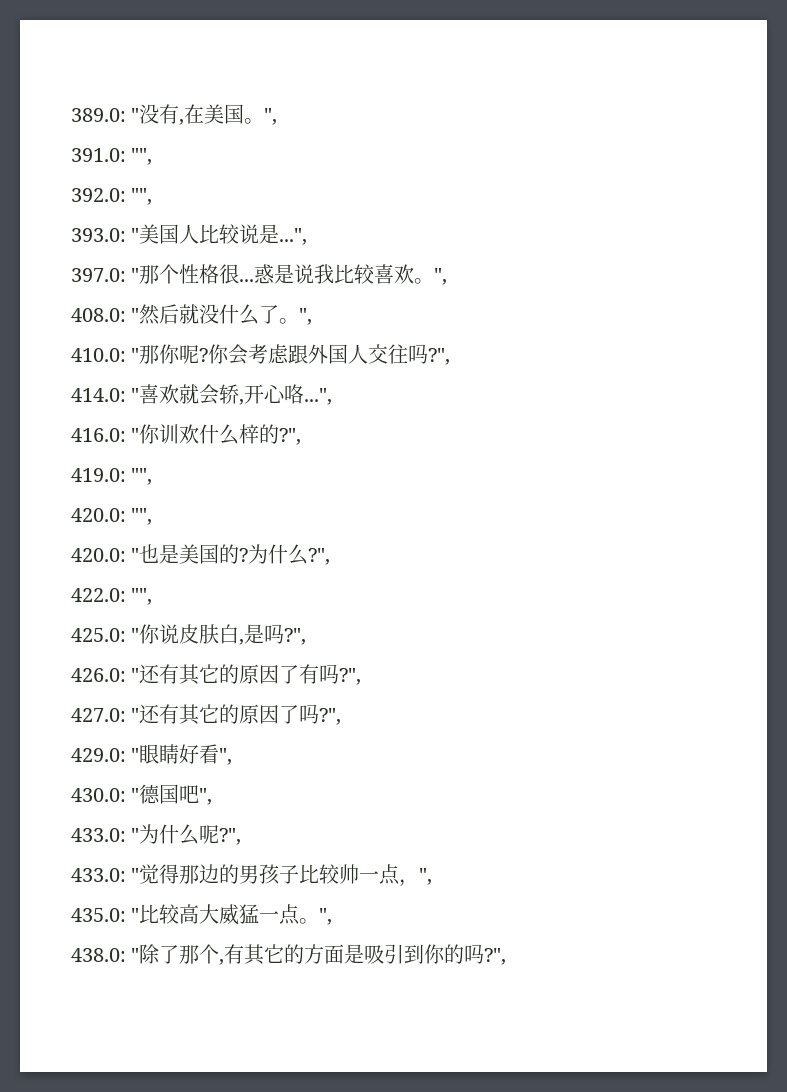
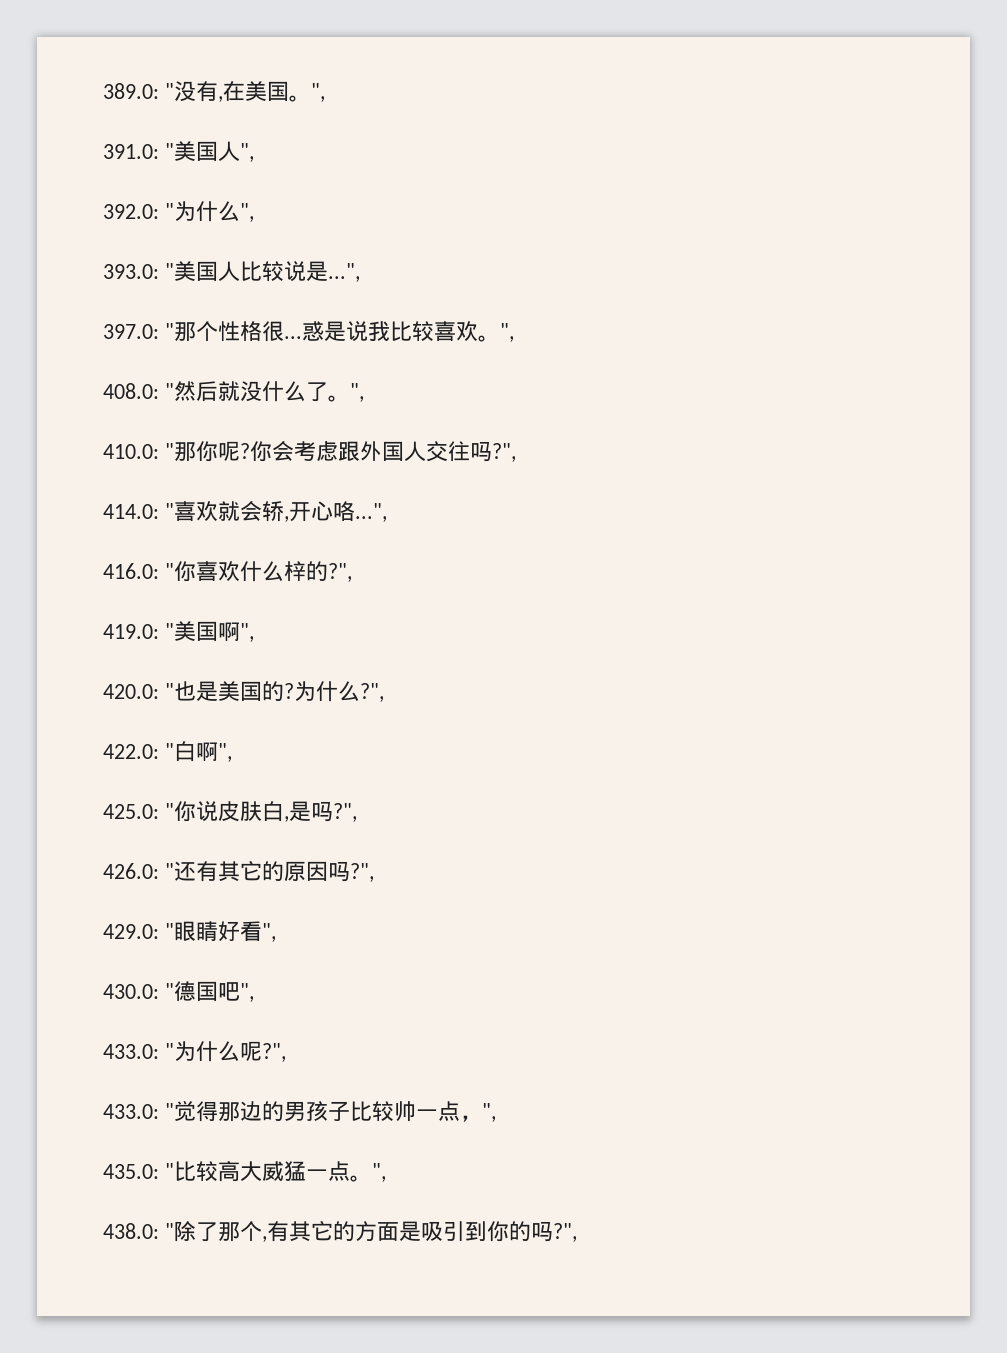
[131,148,153,165] [71,188,153,205] "", // 392.0: "", -> [164,141,254,162] [103,201,254,222] "美国人", // 392.0: "为什么",
[159,424,180,444] 训 -> [195,561,218,581] 喜
[131,468,153,485] [71,508,153,525] "", // 420.0: "", -> [164,621,254,642] "美国啊",
[131,588,153,605] "", -> [164,741,232,762] "白啊",
[279,664,362,685] [71,704,300,725] 了有吗?", // 427.0: "还有其它的原因了 -> (328, 871) none

